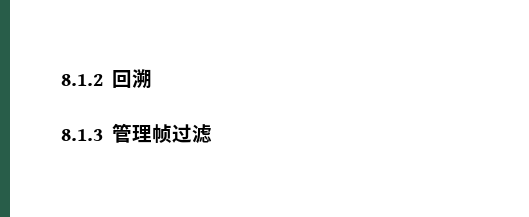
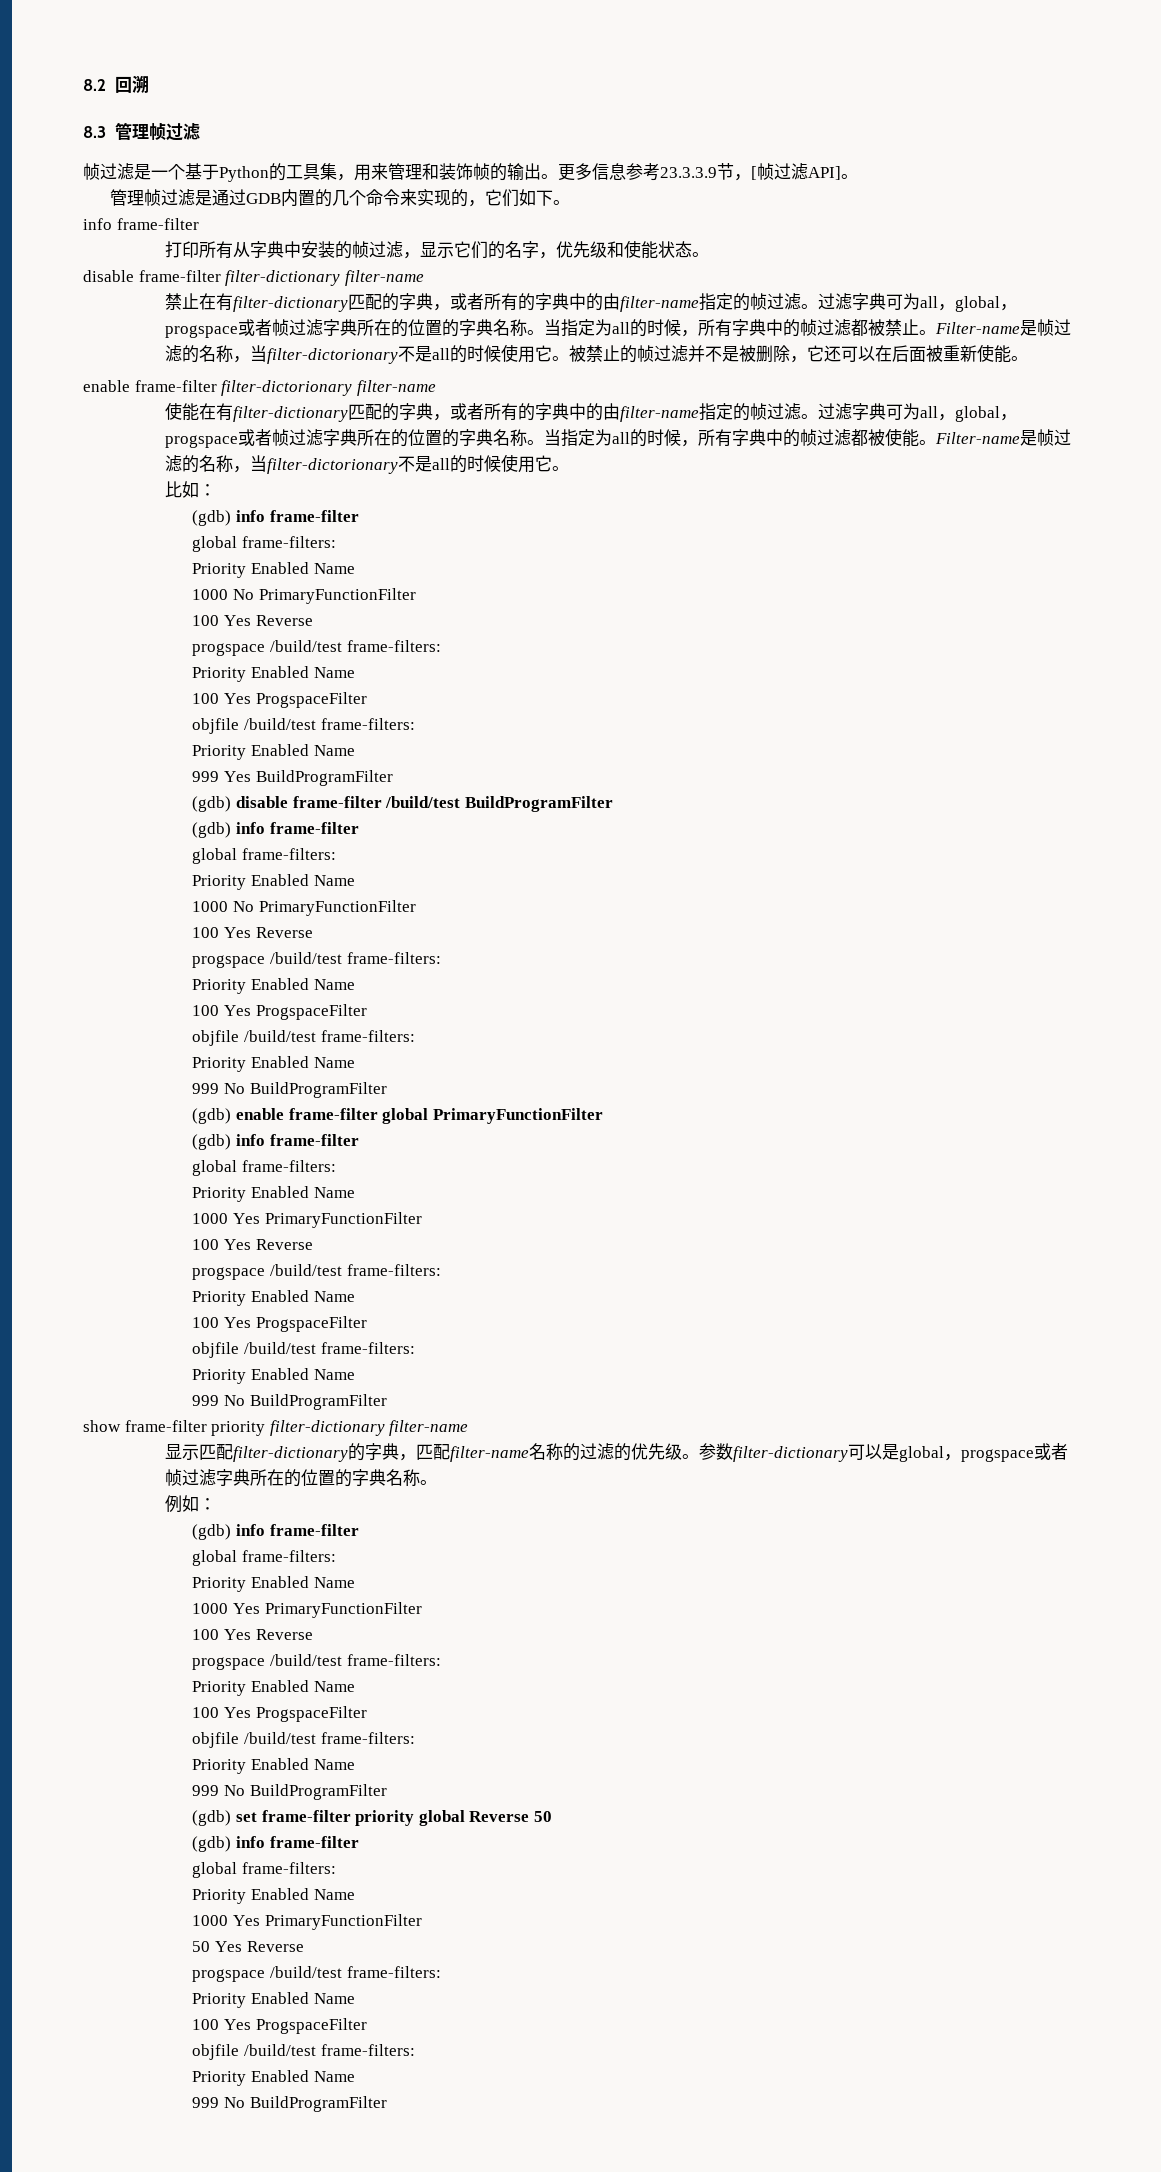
[61,74,103,86] 8.1.2 -> [83,79,106,91] 8.2
[61,123,212,144] 8.1.3管理帧过滤 -> [83,122,200,141] [83,163,858,182] [110,189,571,207] [83,218,199,230] [165,240,710,259] [83,270,424,286] [165,293,1018,312] [165,319,1072,338] [165,344,1029,364] [83,380,436,396] [165,402,1018,422] [165,428,1072,448] [165,454,570,474] [165,481,217,498] [192,510,359,526] [192,536,337,552] [192,562,355,578] [192,588,416,604] [192,615,313,626] [192,640,441,656] [192,666,355,682] [192,692,367,708] [192,718,415,734] [192,744,355,760] [192,770,393,786] [192,796,613,812] [192,822,359,838] [192,848,337,864] [192,874,355,890] [192,900,416,916] [192,927,313,938] [192,952,441,968] [192,978,355,994] [192,1004,367,1020] [192,1030,415,1046] [192,1056,355,1072] [192,1082,387,1098] [192,1108,603,1124] [192,1134,359,1150] [192,1160,337,1176] [192,1186,355,1202] [192,1212,422,1228] [192,1239,313,1250] [192,1264,441,1280] [192,1290,355,1306] [192,1316,367,1332] [192,1342,415,1358] [192,1368,355,1384] [192,1394,387,1410] [83,1420,469,1436] [165,1443,1069,1462] [165,1469,438,1487] [165,1495,217,1513] [192,1524,359,1540] [192,1550,337,1566] [192,1576,355,1592] [192,1602,422,1618] [192,1629,313,1640] [192,1654,441,1670] [192,1680,355,1696] [192,1706,367,1722] [192,1732,415,1748] [192,1758,355,1774] [192,1784,387,1800] [192,1810,553,1826] [192,1836,359,1852] [192,1862,337,1878] [192,1888,355,1904] [192,1914,422,1930] [192,1941,304,1952] [192,1966,441,1982] [192,1992,355,2008] [192,2018,367,2034] [192,2044,415,2060] [192,2070,355,2086] [192,2096,387,2112] 8.3管理帧过滤 // 帧过滤是一个基于Python的工具集，用来管理和装饰帧的输出。更多信息参考23.3.3.9节，[帧过滤API]。 // 管理帧过滤是通过GDB内置的几个命令来实现的，它们如下。 // info frame-filter // 打印所有从字典中安装的帧过滤，显示它们的名字，优先级和使能状态。 // disable frame-filter filter-dictionary filter-name // 禁止在有filter-dictionary匹配的字典，或者所有的字典中的由filter-name指定的帧过滤。过滤字典可为all，global，progspace或者帧过滤字典所在的位置的字典名称。当指定为all的时候，所有字典中的帧过滤都被禁止。Filter-name是帧过滤的名称，当filter-dictorionary不是all的时候使用它。被禁止的帧过滤并不是被删除，它还可以在后面被重新使能。 // enable frame-filter filter-dictorionary filter-name // 使能在有filter-dictionary匹配的字典，或者所有的字典中的由filter-name指定的帧过滤。过滤字典可为all，global，progspace或者帧过滤字典所在的位置的字典名称。当指定为all的时候，所有字典中的帧过滤都被使能。Filter-name是帧过滤的名称，当filter-dictorionary不是all的时候使用它。 // 比如： // (gdb) info frame-filter // global frame-filters: // Priority Enabled Name // 1000 No PrimaryFunctionFilter // 100 Yes Reverse // progspace /build/test frame-filters: // Priority Enabled Name // 100 Yes ProgspaceFilter // objfile /build/test frame-filters: // Priority Enabled Name // 999 Yes BuildProgramFilter // (gdb) disable frame-filter /build/test BuildProgramFilter // (gdb) info frame-filter // global frame-filters: // Priority Enabled Name // 1000 No PrimaryFunctionFilter // 100 Yes Reverse // progspace /build/test frame-filters: // Priority Enabled Name // 100 Yes ProgspaceFilter // objfile /build/test frame-filters: // Priority Enabled Name // 999 No BuildProgramFilter // (gdb) enable frame-filter global PrimaryFunctionFilter // (gdb) info frame-filter // global frame-filters: // Priority Enabled Name // 1000 Yes PrimaryFunctionFilter // 100 Yes Reverse // progspace /build/test frame-filters: // Priority Enabled Name // 100 Yes ProgspaceFilter // objfile /build/test frame-filters: // Priority Enabled Name // 999 No BuildProgramFilter // show frame-filter priority filter-dictionary filter-name // 显示匹配filter-dictionary的字典，匹配filter-name名称的过滤的优先级。参数filter-dictionary可以是global，progspace或者帧过滤字典所在的位置的字典名称。 // 例如： // (gdb) info frame-filter // global frame-filters: // Priority Enabled Name // 1000 Yes PrimaryFunctionFilter // 100 Yes Reverse // progspace /build/test frame-filters: // Priority Enabled Name // 100 Yes ProgspaceFilter // objfile /build/test frame-filters: // Priority Enabled Name // 999 No BuildProgramFilter // (gdb) set frame-filter priority global Reverse 50 // (gdb) info frame-filter // global frame-filters: // Priority Enabled Name // 1000 Yes PrimaryFunctionFilter // 50 Yes Reverse // progspace /build/test frame-filters: // Priority Enabled Name // 100 Yes ProgspaceFilter // objfile /build/test frame-filters: // Priority Enabled Name // 999 No BuildProgramFilter

